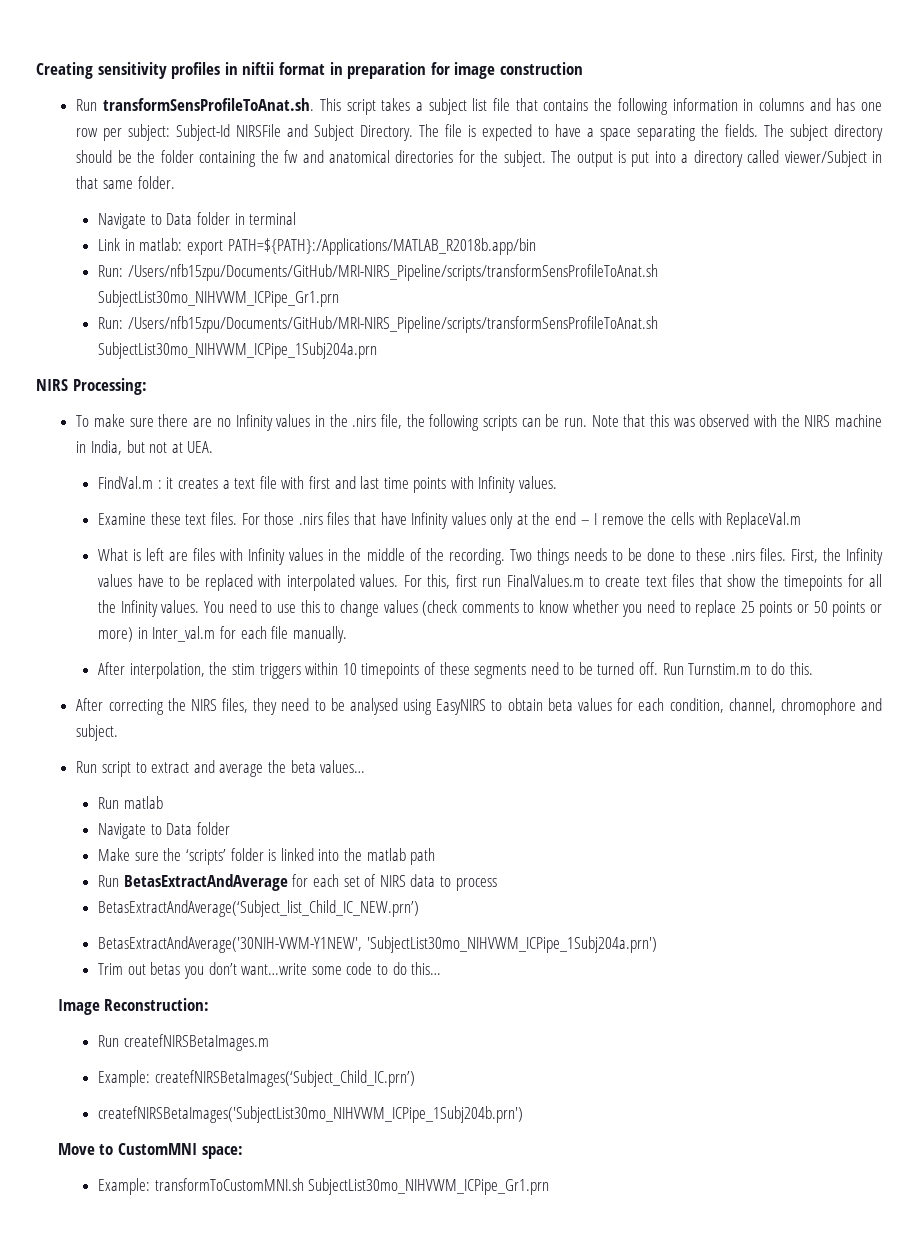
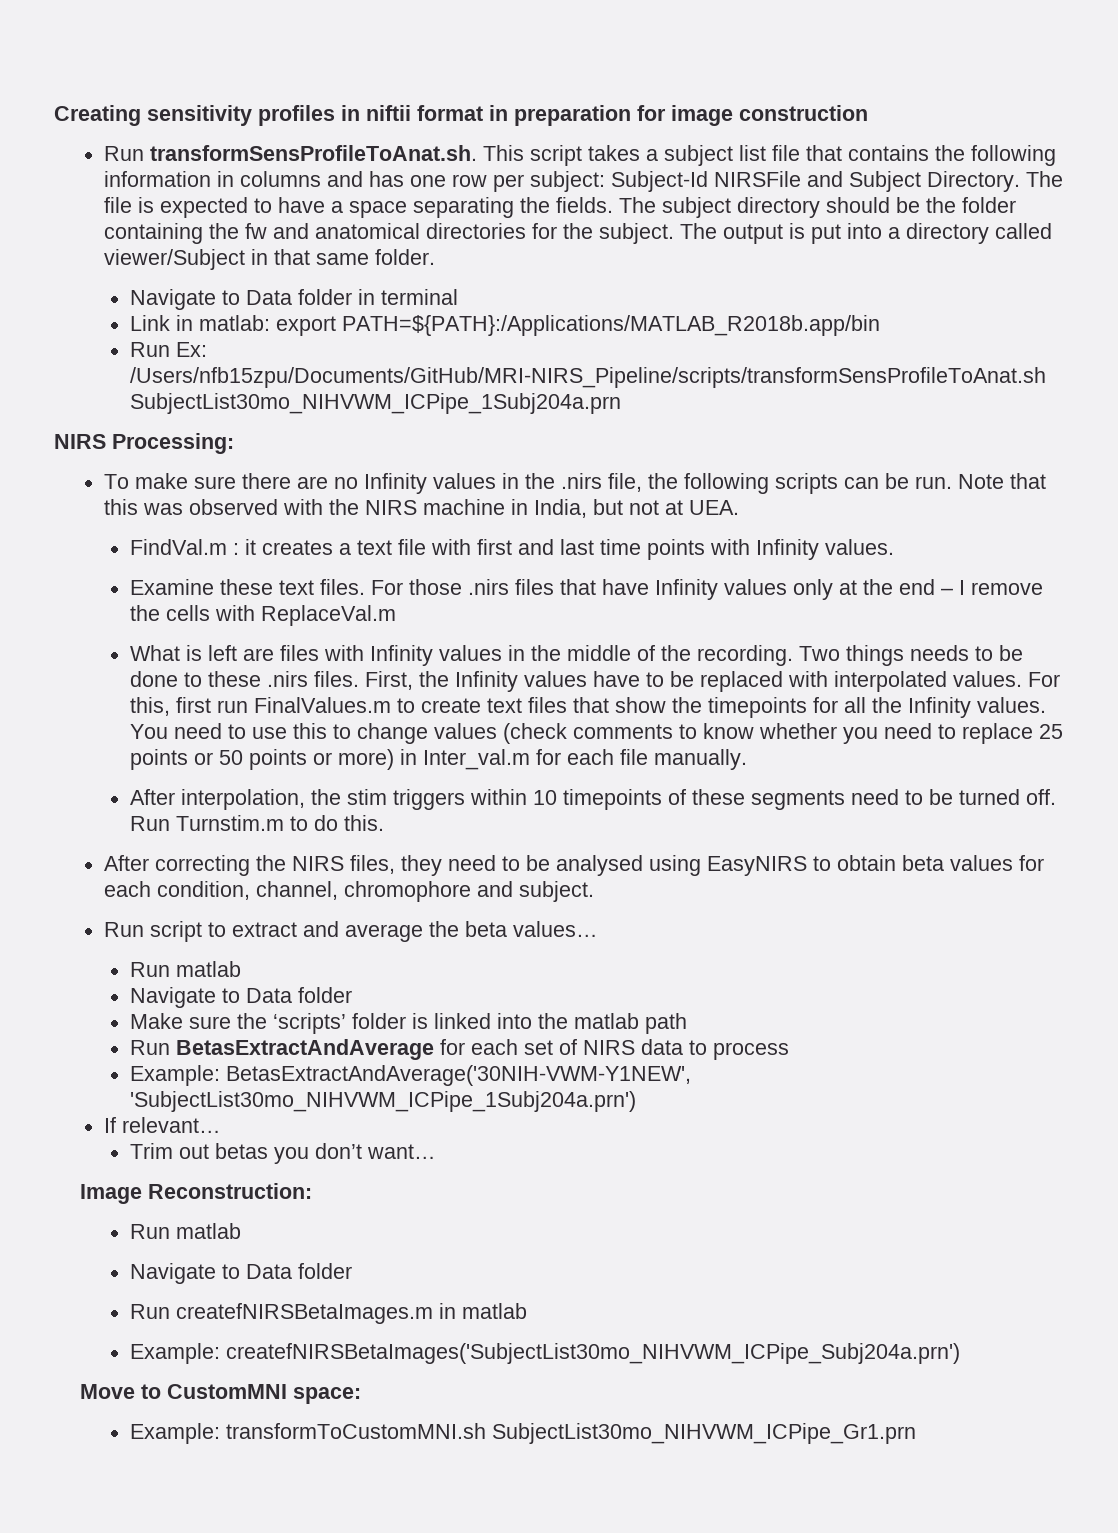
[98,264,658,281] [98,290,340,307] [98,317,124,329] Run: /Users/nfb15zpu/Documents/GitHub/MRI-NIRS_Pipeline/scripts/transformSensProfileToAnat.sh SubjectList30mo_NIHVWM_ICPipe_Gr1.prn // Run: -> [130,342,208,357] Run Ex:
[98,900,420,917] BetasExtractAndAverage(‘Subject_list_Child_IC_NEW.prn’) // -> [130,1065,221,1086] Example:
(657, 944) none -> [103,1117,221,1133] // If relevant…
[241,962,442,975] [57,998,210,1015] want…write some code to do this… // Image Reconstruction: -> [367,1144,437,1159] [80,1183,313,1204] [130,1223,242,1239] [130,1263,353,1284] want… // Image Reconstruction: // Run matlab // Navigate to Data folder
[98,1070,415,1087] [98,1106,524,1123] // Example: createfNIRSBetaImages(‘Subject_Child_IC.prn’) // createfNIRSBetaImages('SubjectList30mo_NIHVWM_ICPipe_1Subj204b.prn') -> [439,1303,528,1319] [130,1343,961,1364] in matlab // Example: createfNIRSBetaImages('SubjectList30mo_NIHVWM_ICPipe_Subj204a.prn')

